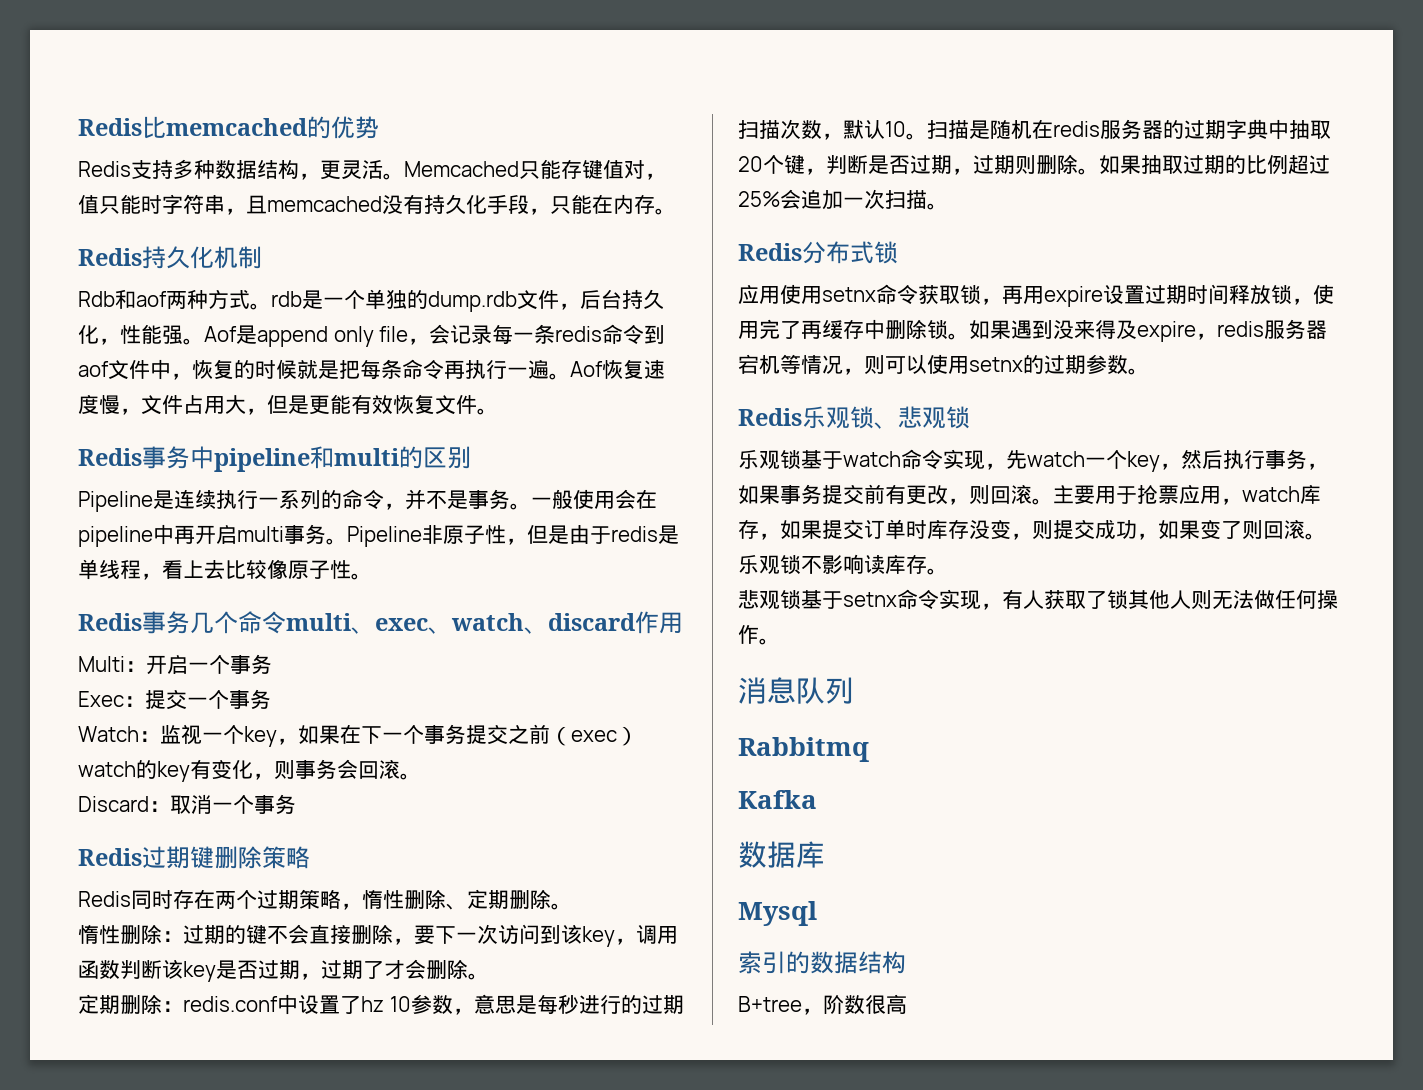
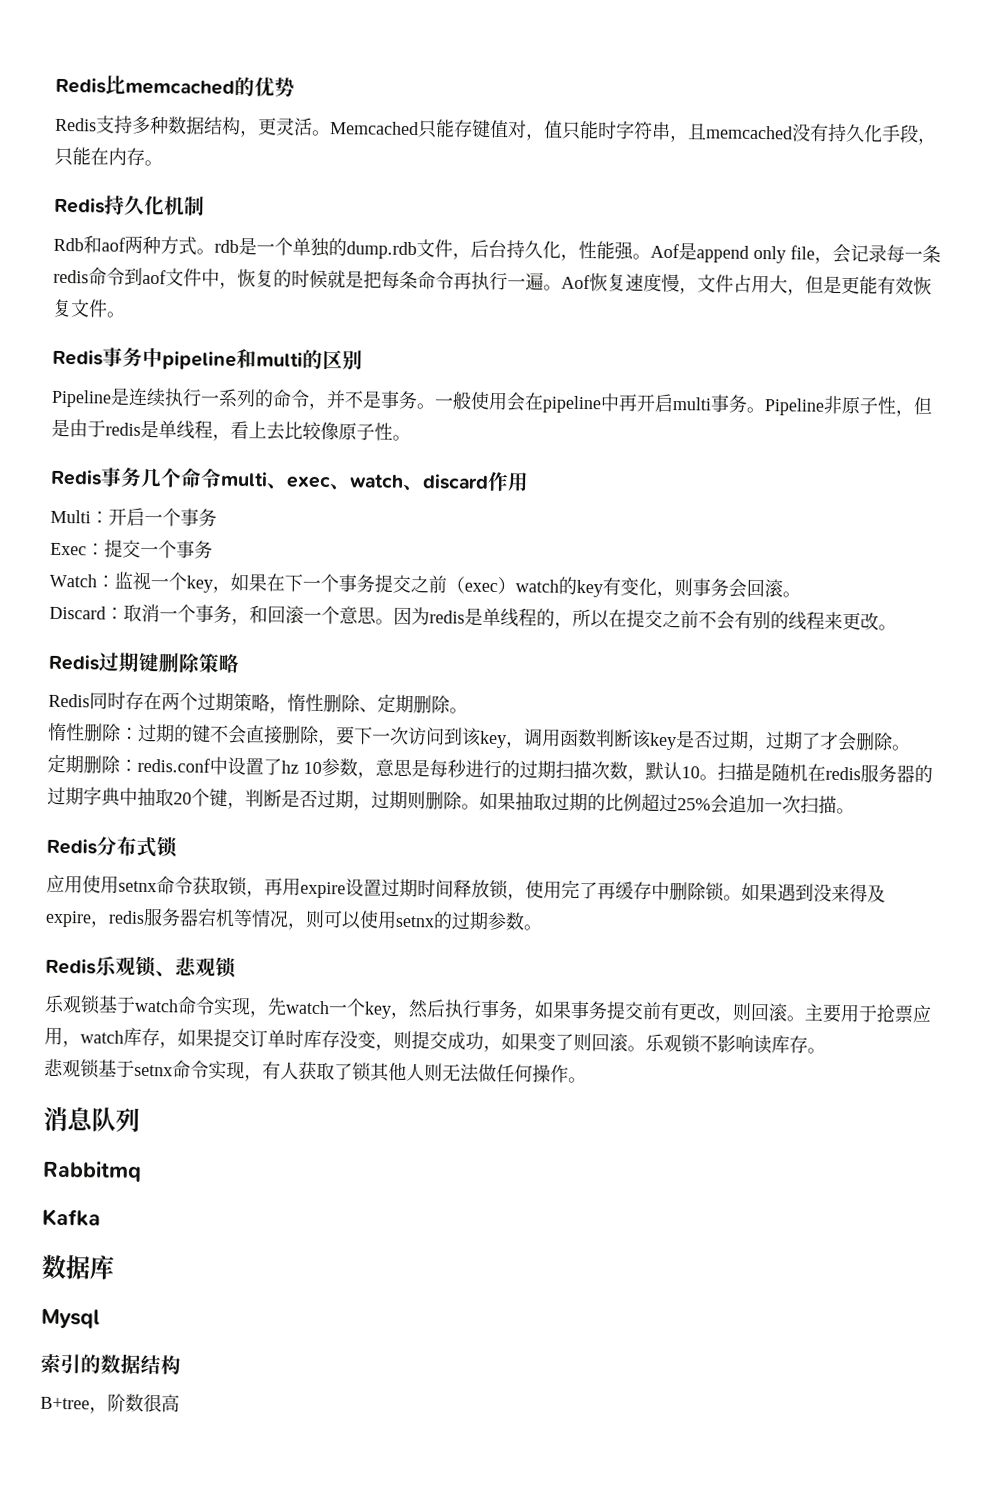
(296, 804) none -> [231,605,897,631] ，和回滚一个意思。因为redis是单线程的，所以在提交之前不会有别的线程来更改。

